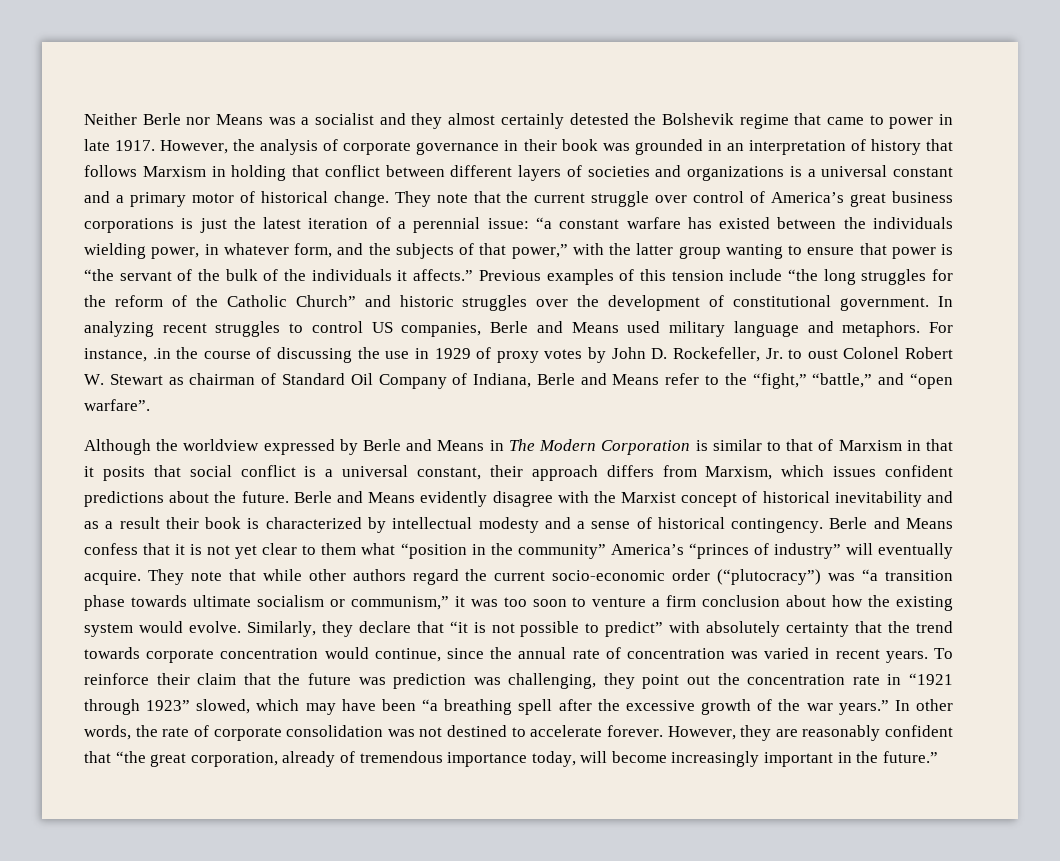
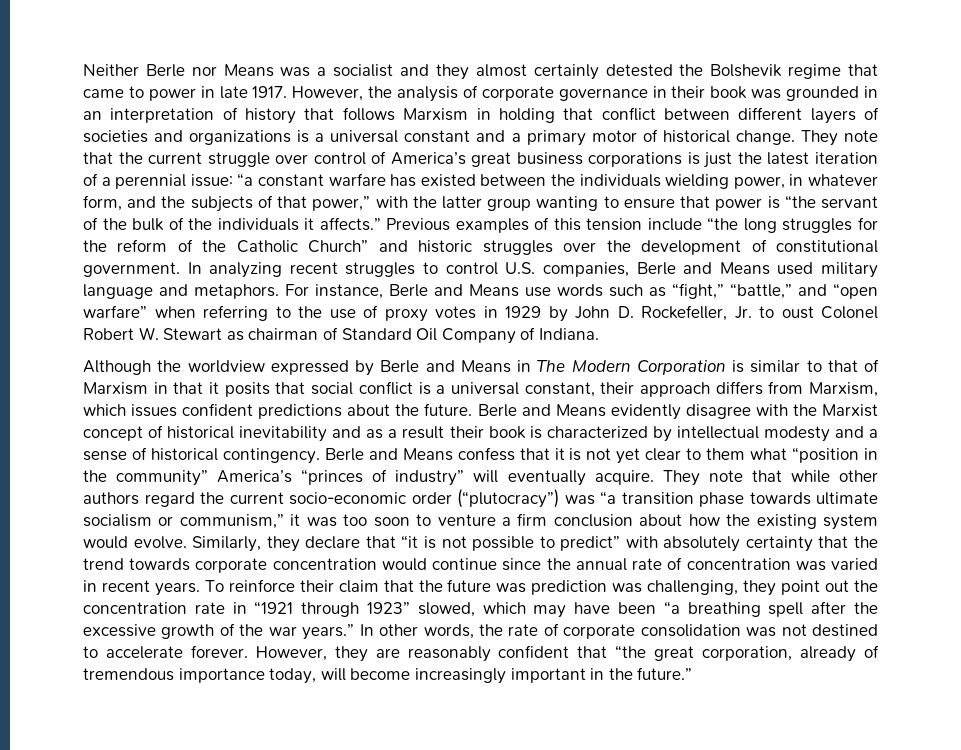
[371,322,393,333] US -> [505,262,536,274] U.S.
[152,347,471,363] .in the course of discussing the use in 1929 -> [389,283,878,299] [83,305,356,321] Berle and Means use words such as “fight,” “battle,” and “open warfare” when referring to the use
(583, 354) none -> [483,306,541,318] in 1929
[473,373,953,389] [84,399,150,411] Indiana, Berle and Means refer to the “fight,” “battle,” and “open warfare”. -> [538,328,599,340] Indiana.
[374,648,441,662] continue, -> [432,558,498,570] continue

